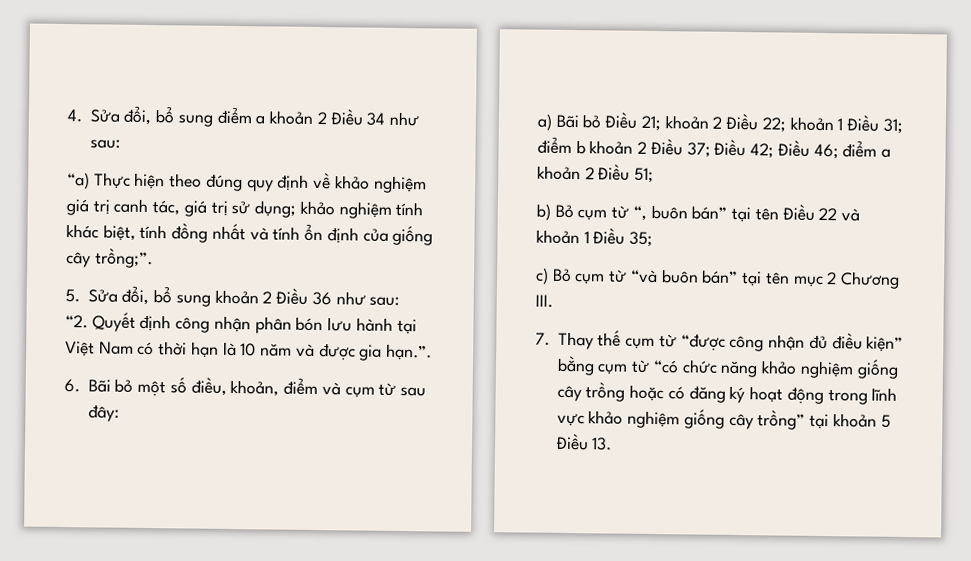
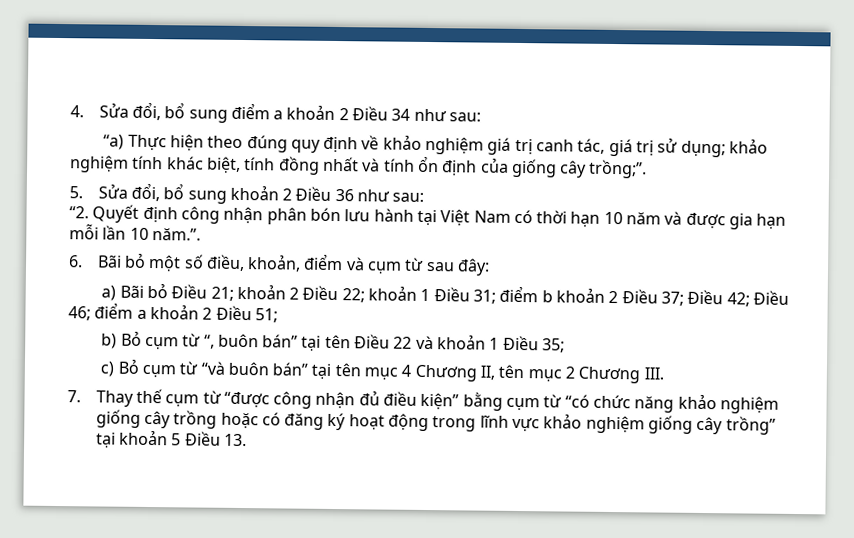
[222,341,237,357] là -> (601, 219) none
[385,343,432,361] hạn.”. -> [756,213,787,229] [69,224,201,241] hạn mỗi lần 10 năm.”.
(824, 281) none -> [401,364,562,382] 4 Chương II, tên mục

